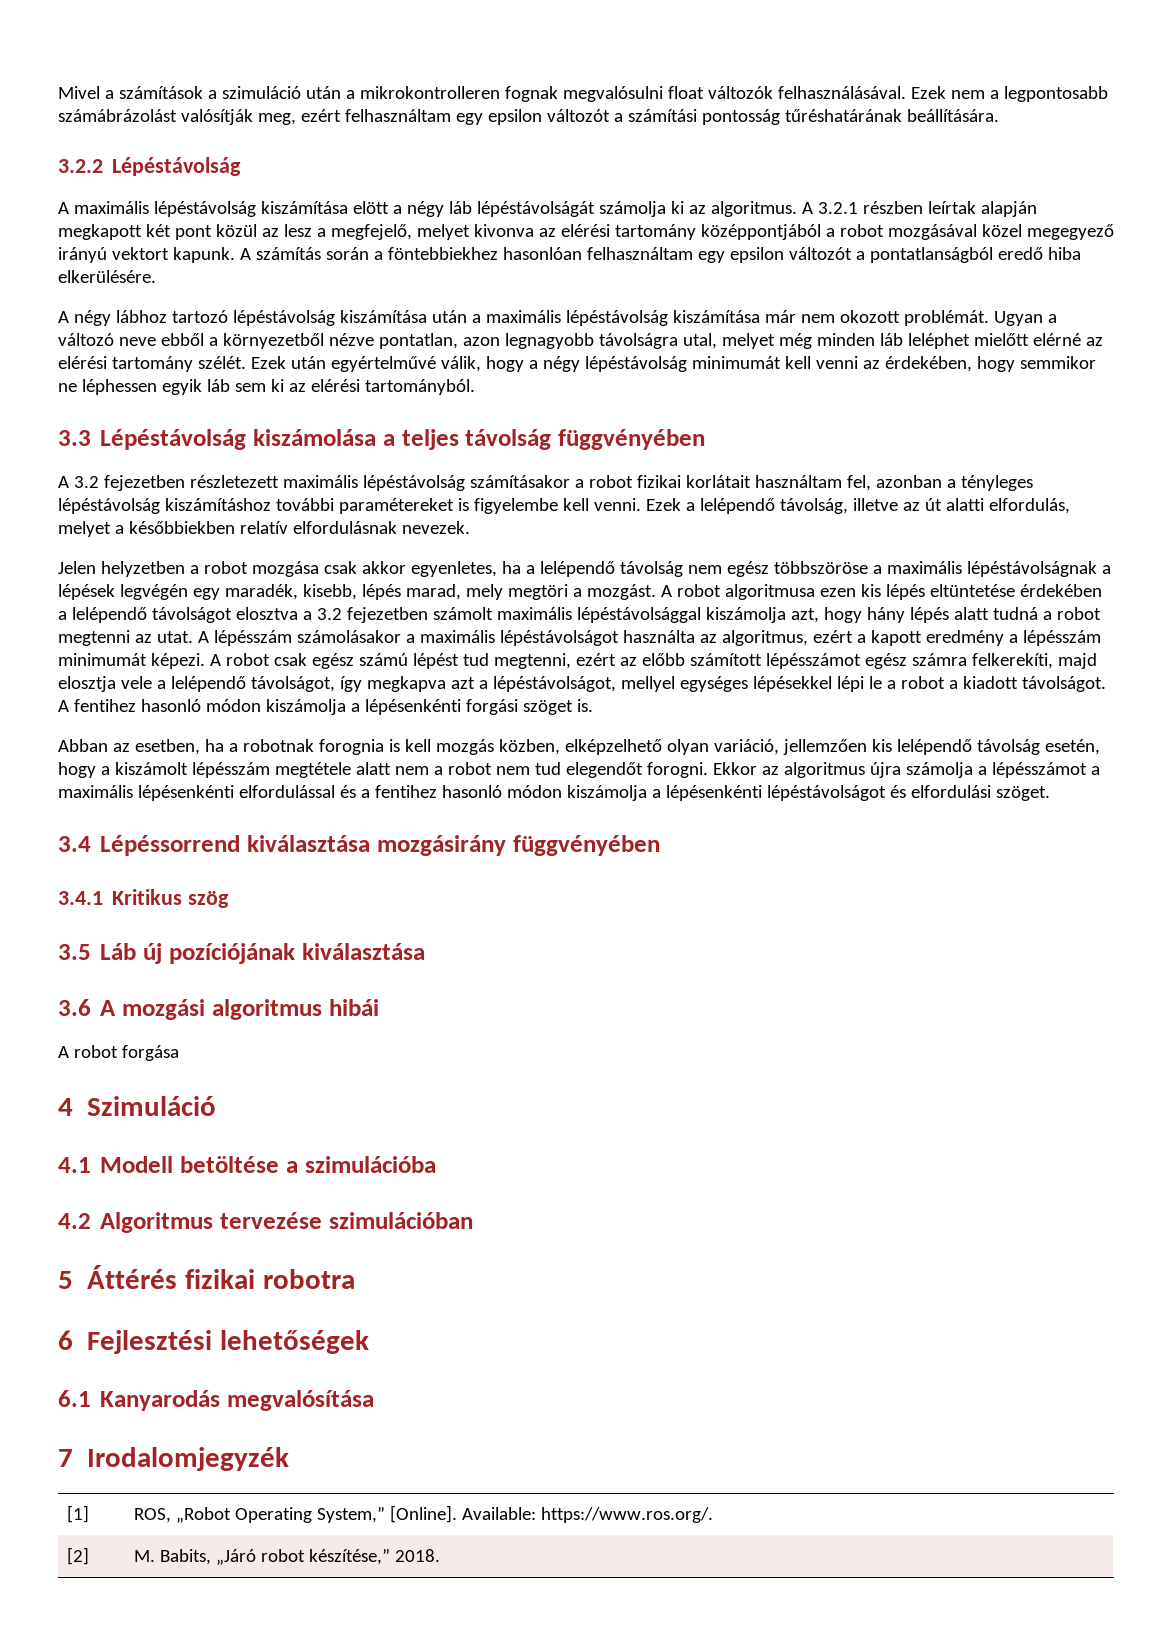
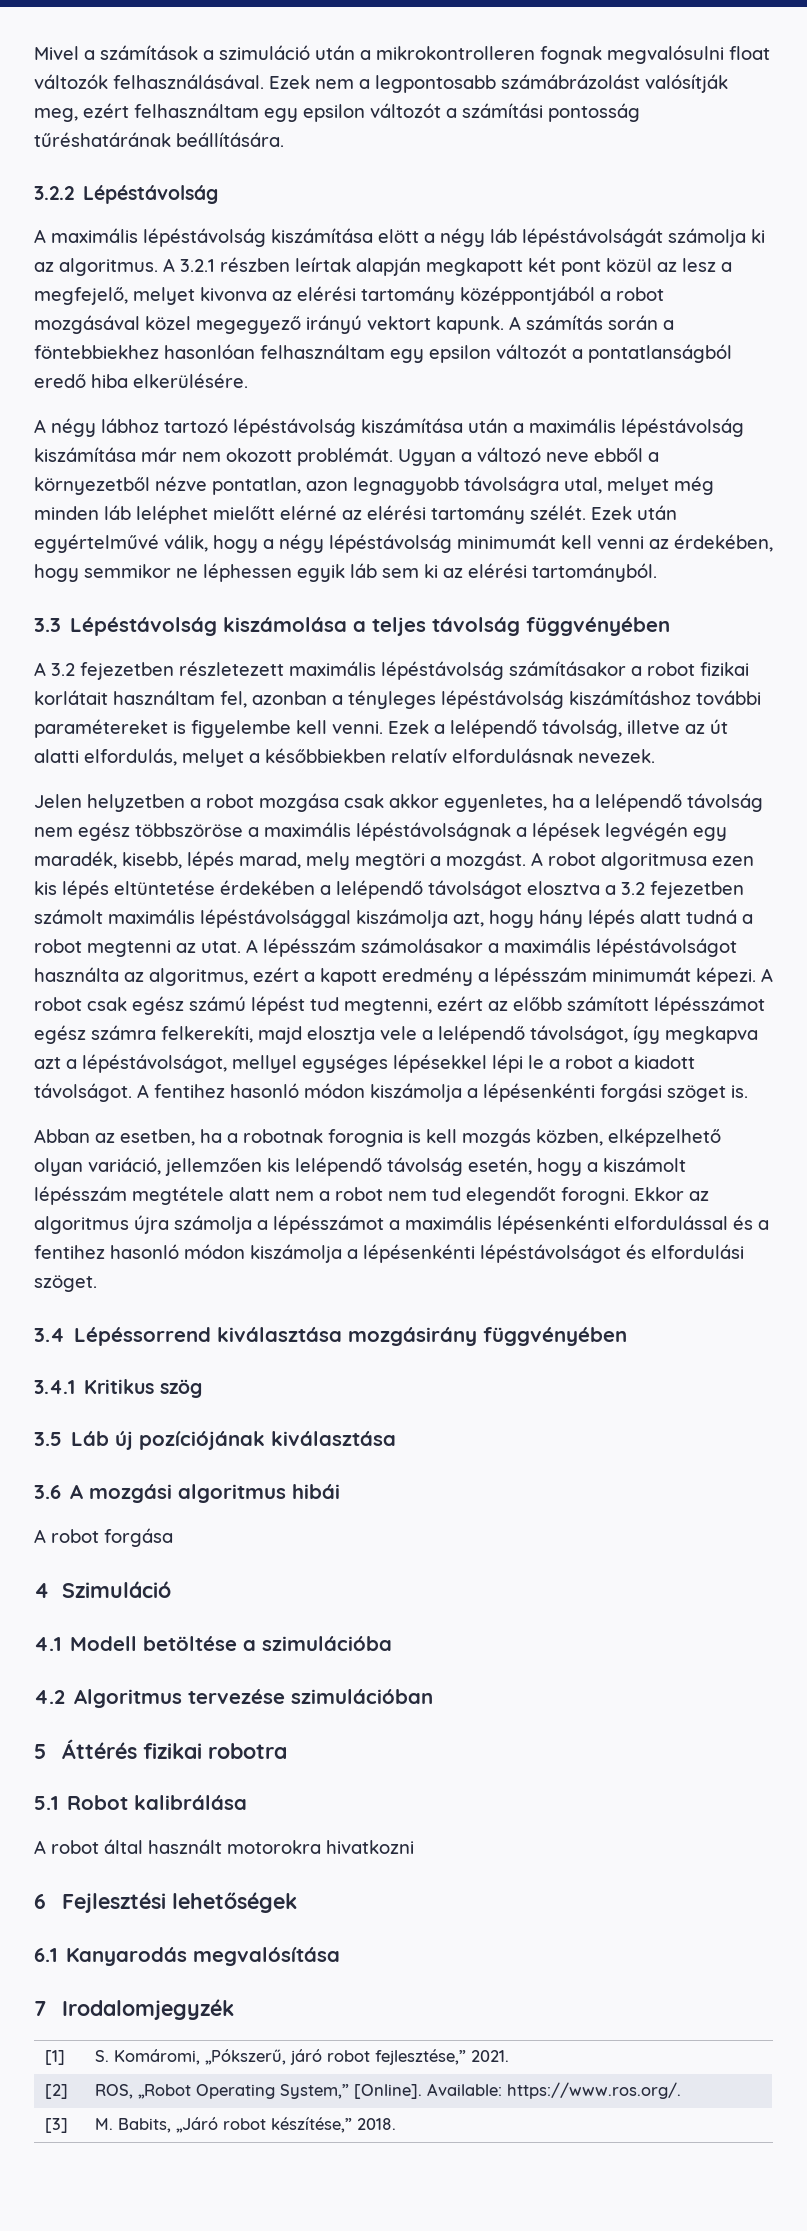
(355, 1279) none -> [34,1795,248,1810] [34,1839,414,1854] // 5.1 Robot kalibrálása // A robot által használt motorokra hivatkozni
(90, 1514) none -> [94,2049,509,2065] [44,2084,68,2099] | S. Komáromi, „Pókszerű, járó robot fejlesztése,” 2021. // [2]
[67,1547,90,1565] [2] -> [44,2118,68,2133] [3]

